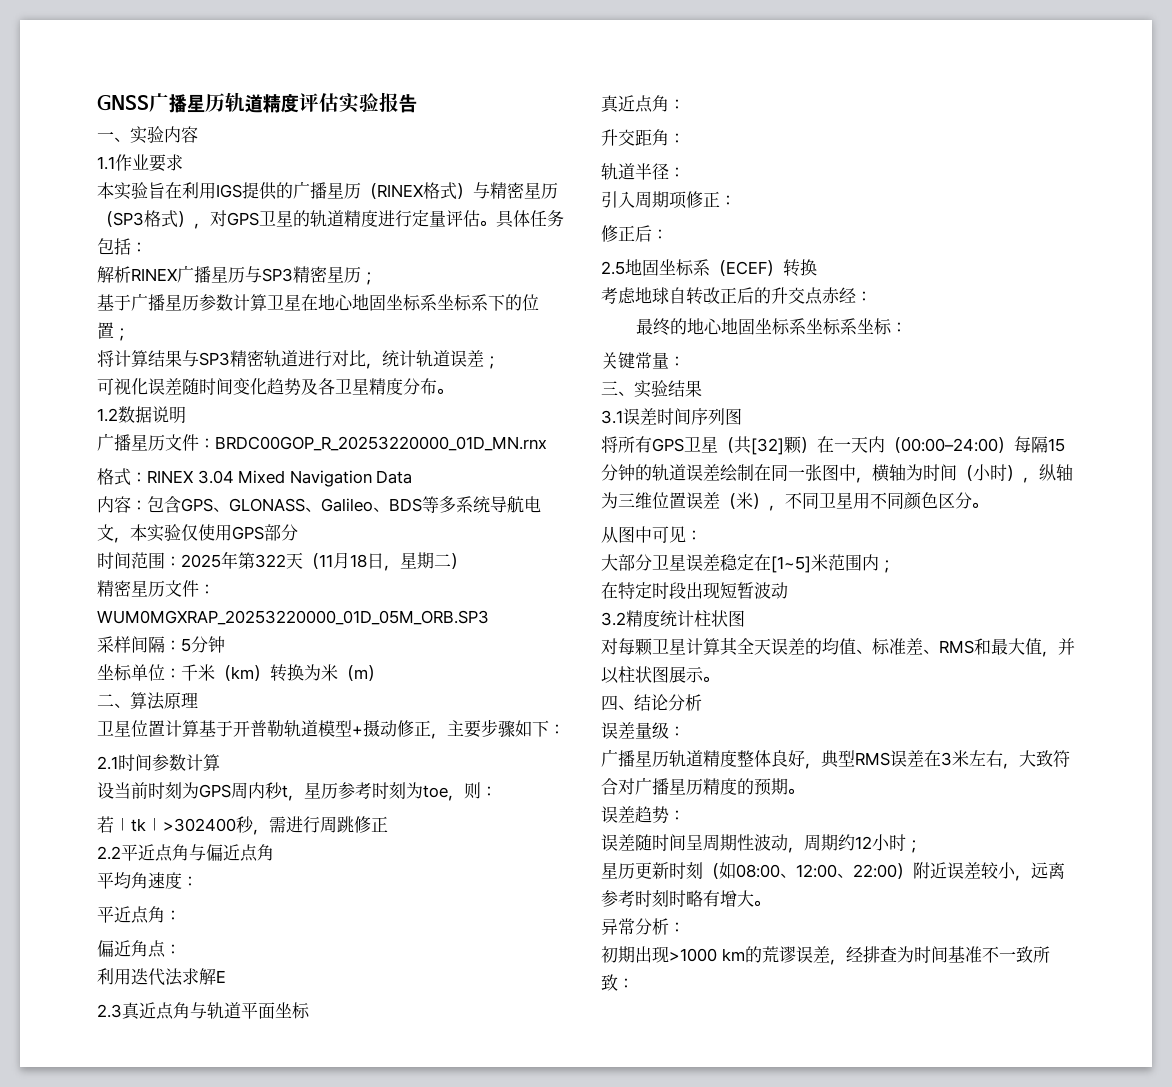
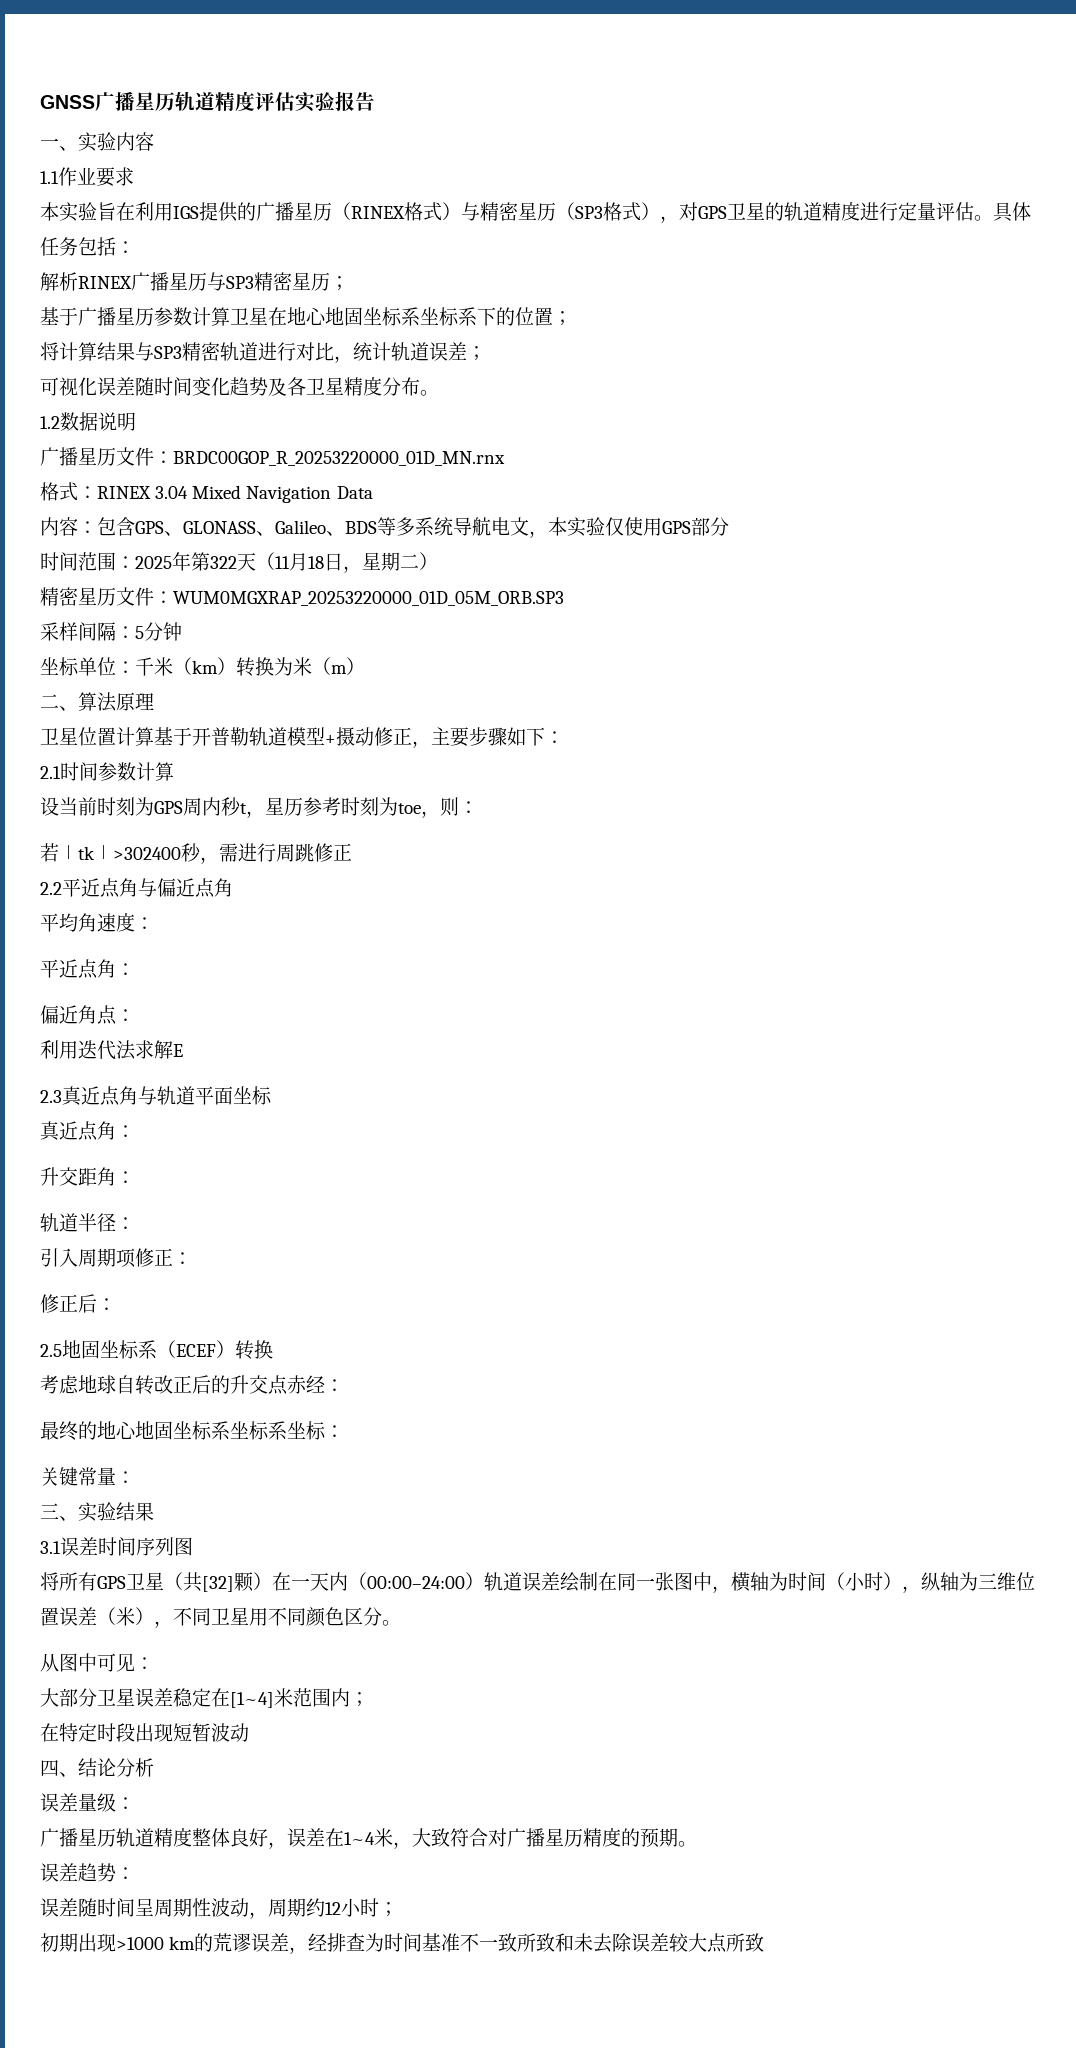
[1014,436,1065,453] [601,464,652,481] 每隔15分钟的 -> (484, 1581) none
[771,556,811,573] [1~5] -> [230,1692,274,1708] [1~4]
[601,610,745,627] [601,637,1075,657] [601,666,719,684] // 3.2精度统计柱状图 // 对每颗卫星计算其全天误差的均值、标准差、RMS和最大值，并以柱状图展示。 -> (249, 1732) none
[821,750,1003,768] 典型RMS误差在3米左右 -> [287,1828,393,1847] 误差在1~4米
[601,862,1065,881] [601,890,770,907] [601,918,685,935] // 星历更新时刻（如08:00、12:00、22:00）附近误差较小，远离参考时刻时略有增大。 // 异常分析： -> (398, 1909) none
[618,978,634,989] ： -> [555,1933,765,1953] 和未去除误差较大点所致

